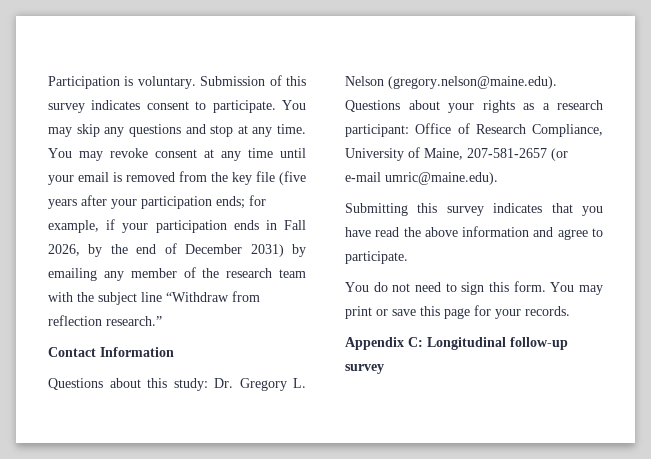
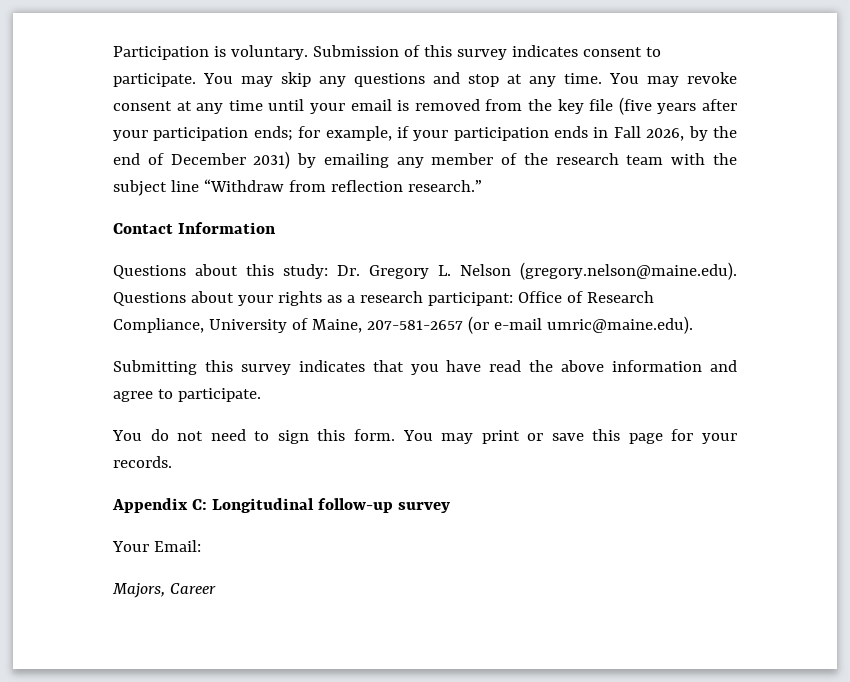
(384, 369) none -> [112,540,201,552] [112,583,216,598] // Your Email: // Majors, Career

